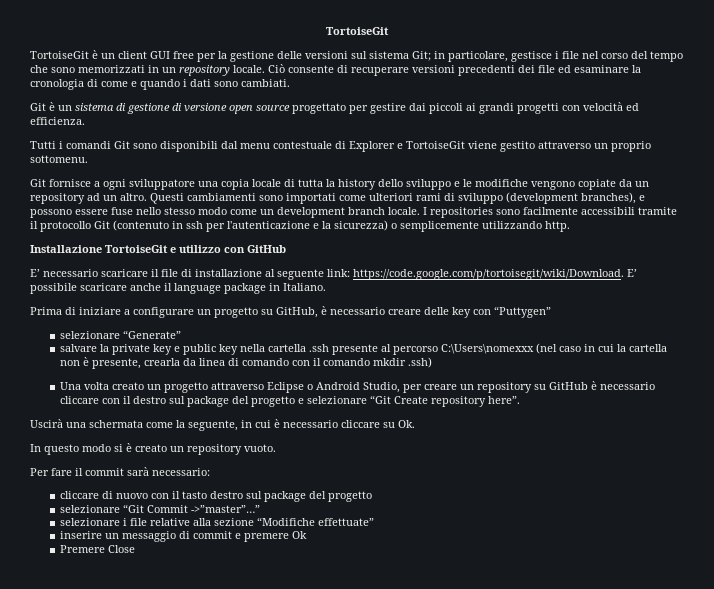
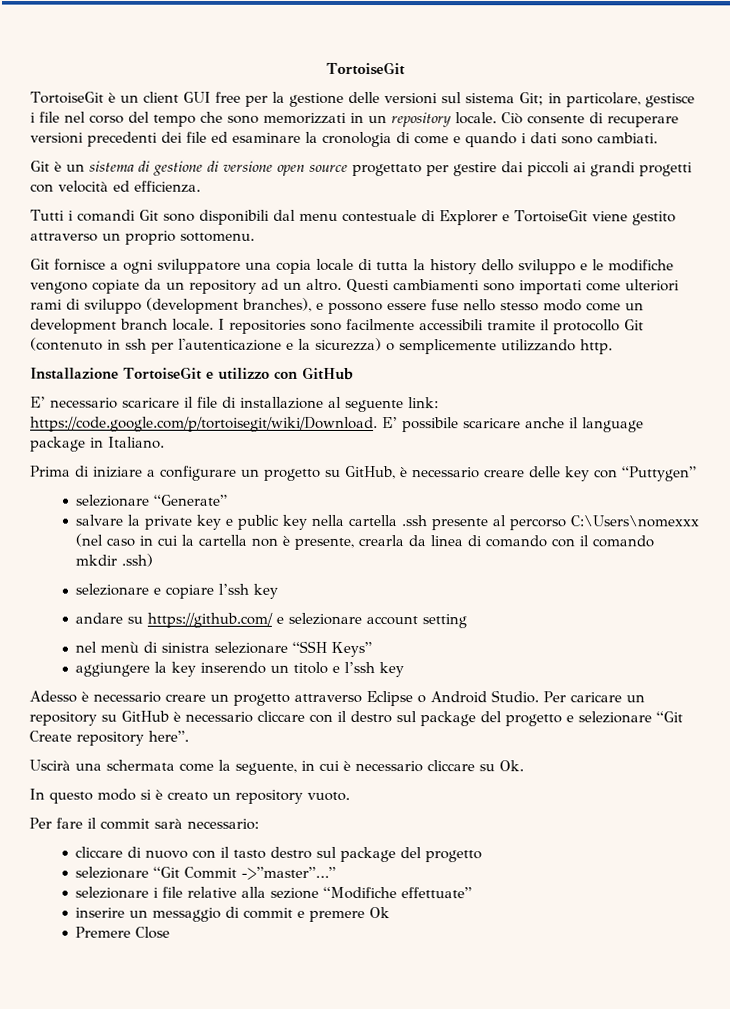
[59,382,144,390] Una volta creato -> [75,583,279,599] [75,612,468,629] [75,640,373,658] [75,661,405,678] [29,690,206,703] selezionare e copiare l’ssh key // andare su https://github.com/ e selezionare account setting // nel menù di sinistra selezionare “SSH Keys” // aggiungere la key inserendo un titolo e l’ssh key // Adesso è necessario creare
[362,382,457,393] Studio, per creare -> [491,690,622,704] Studio. Per caricare

